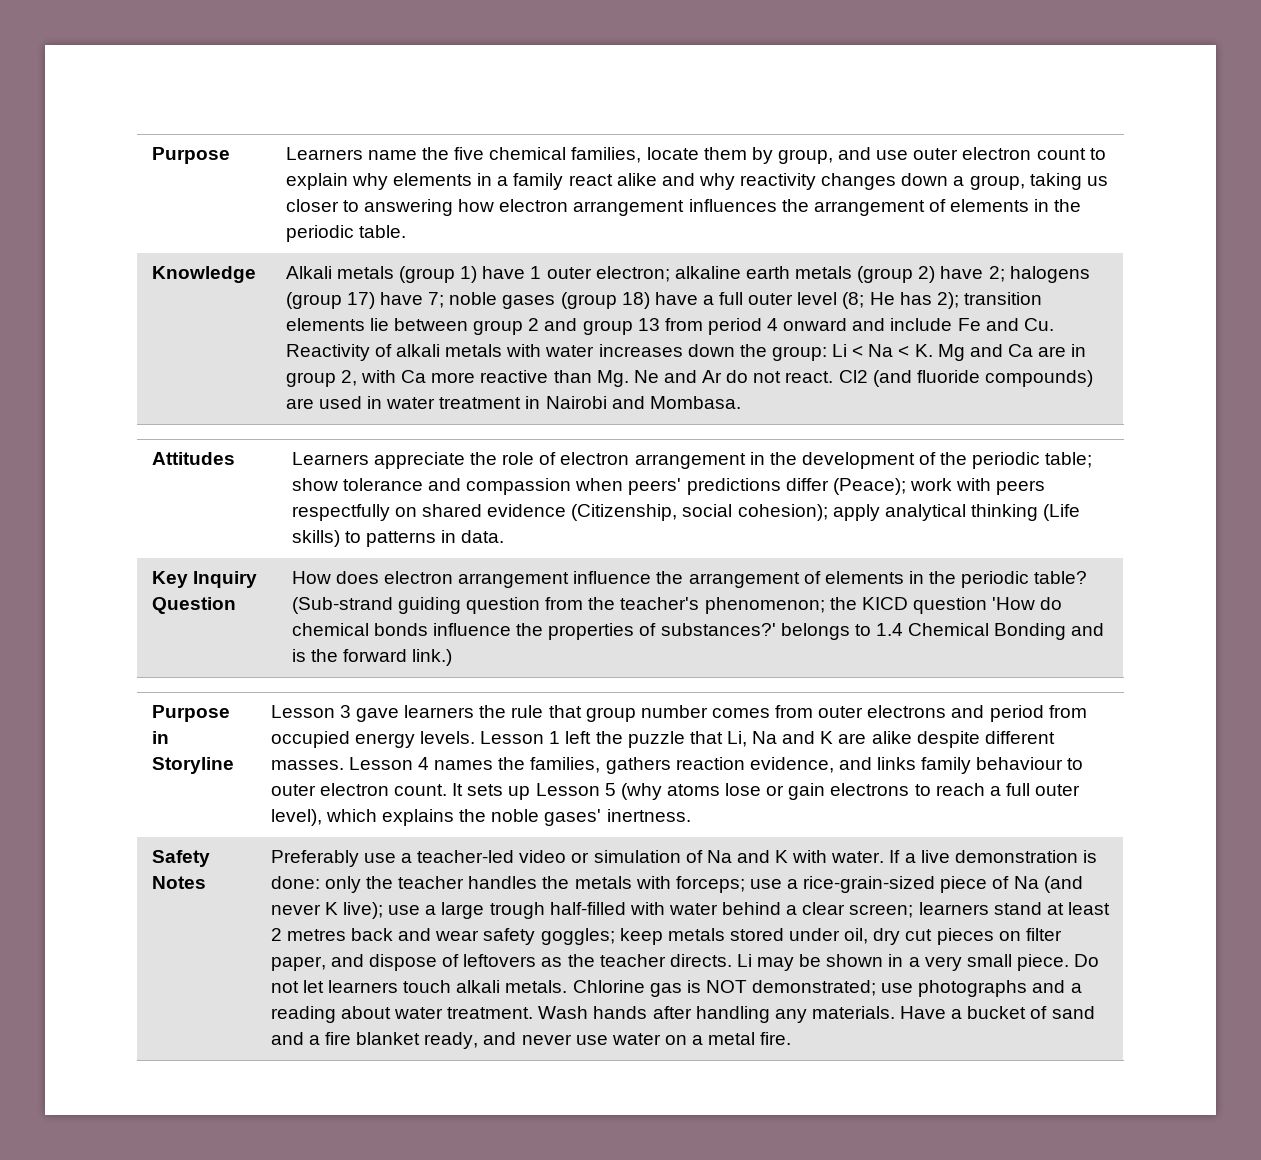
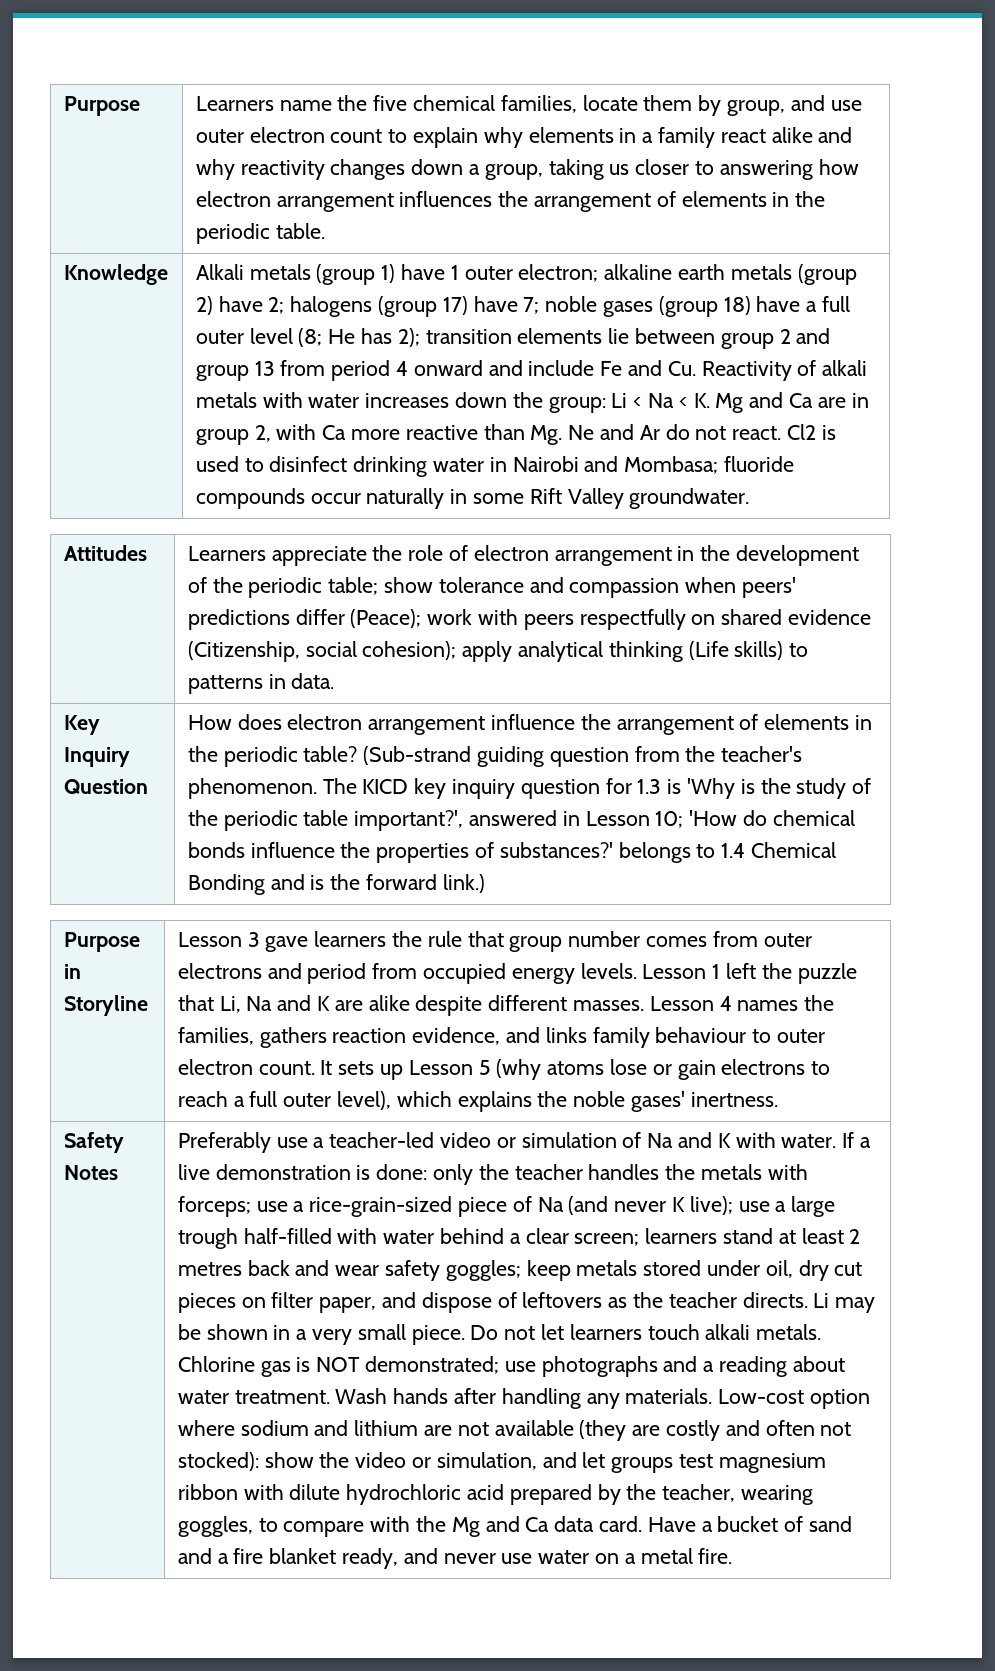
[872,370,1093,387] [285,396,741,409] (and fluoride compounds) are used in water treatment in Nairobi and Mombasa. -> [821,425,836,440] [195,456,794,477] [195,488,750,509] is used to disinfect drinking water in Nairobi and Mombasa; fluoride compounds occur naturally in some Rift Valley groundwater.
[704,597,987,614] phenomenon; the KICD question -> [187,778,872,799] [187,810,684,831] phenomenon. The KICD key inquiry question for 1.3 is 'Why is the study of the periodic table important?', answered in Lesson 10;
(895, 1012) none -> [718,1389,870,1409] [177,1420,852,1441] [177,1452,826,1473] [177,1484,813,1505] [177,1516,642,1537] Low-cost option where sodium and lithium are not available (they are costly and often not stocked): show the video or simulation, and let groups test magnesium ribbon with dilute hydrochloric acid prepared by the teacher, wearing goggles, to compare with the Mg and Ca data card.

